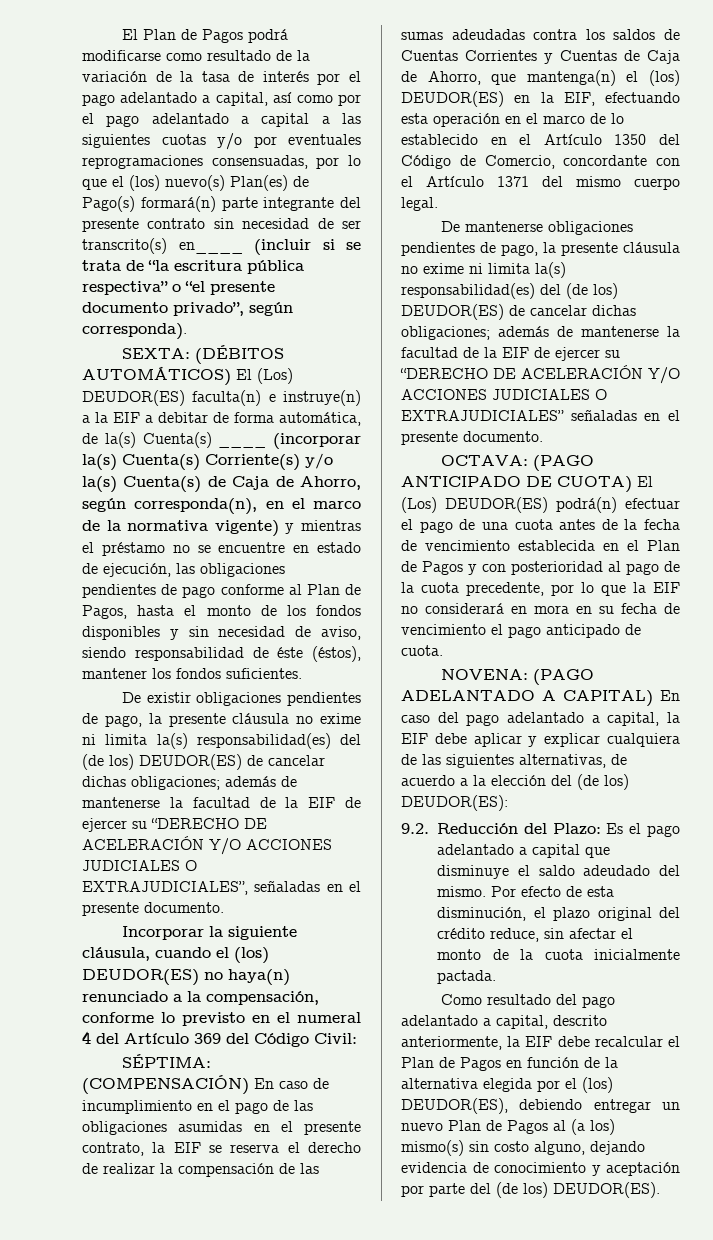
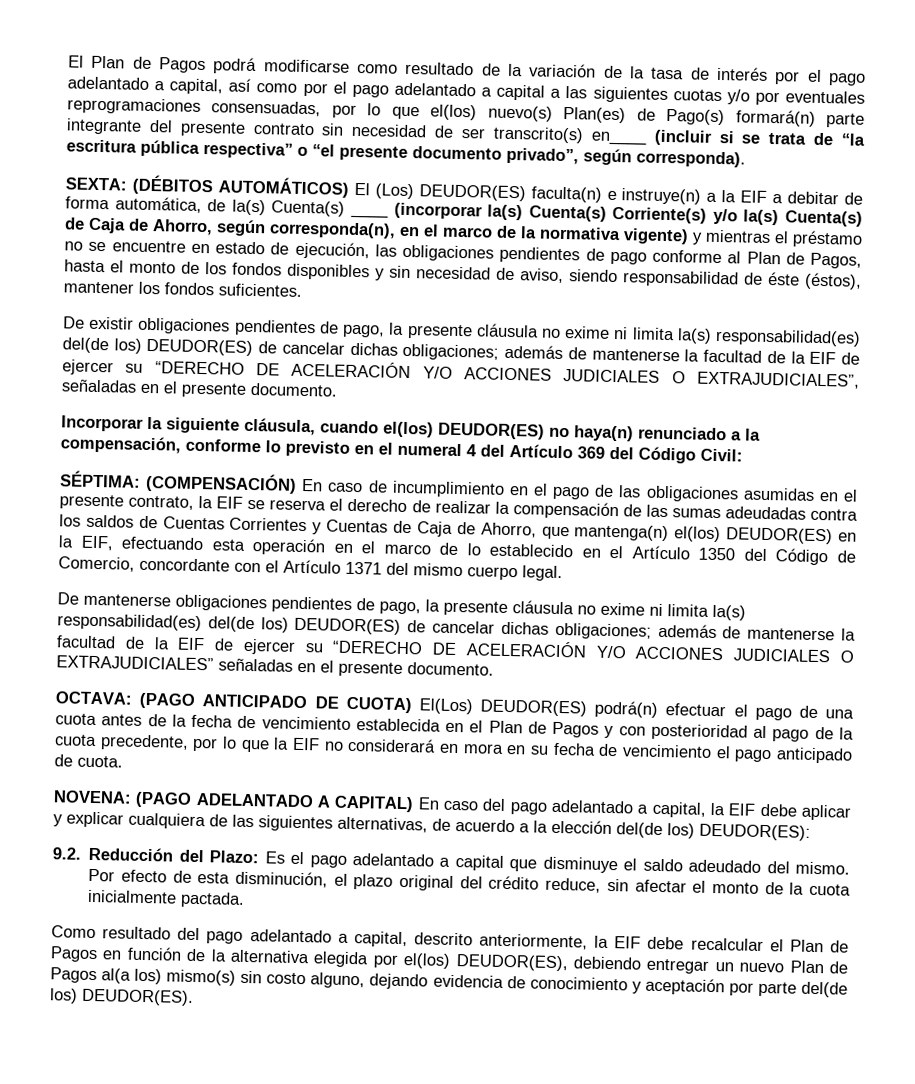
[112,175,160,191] el (los) -> [430,104,478,121] el(los)
[340,734,361,745] [82,754,104,770] del (de -> [62,337,109,354] del(de
[216,947,269,964] el (los) -> [383,421,434,438] el(los)
[626,70,680,86] el (los) -> [674,526,722,543] el(los)
[540,283,588,299] del (de -> [207,616,255,633] del(de
[637,476,653,487] [401,497,437,513] El (Los) -> [418,698,473,715] El(Los)
[551,774,599,790] del (de -> [616,822,663,839] del(de
[565,1077,613,1093] el (los) -> [403,953,452,969] el(los)
[553,1119,585,1135] al (a -> [101,968,132,984] al(a
[470,1182,518,1198] del (de -> [801,981,849,998] del(de

